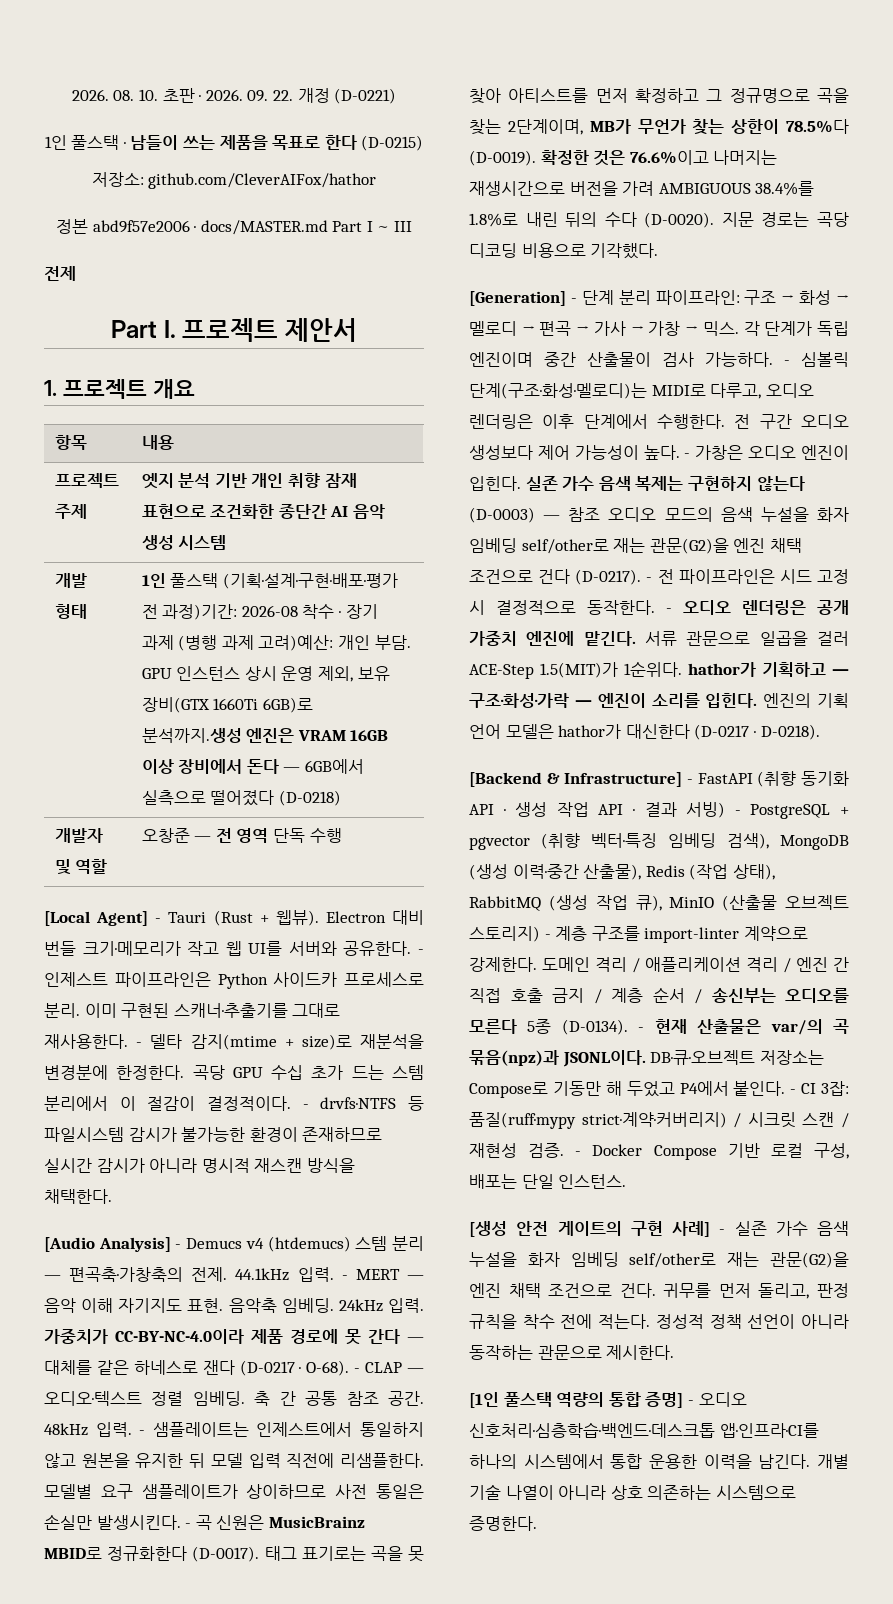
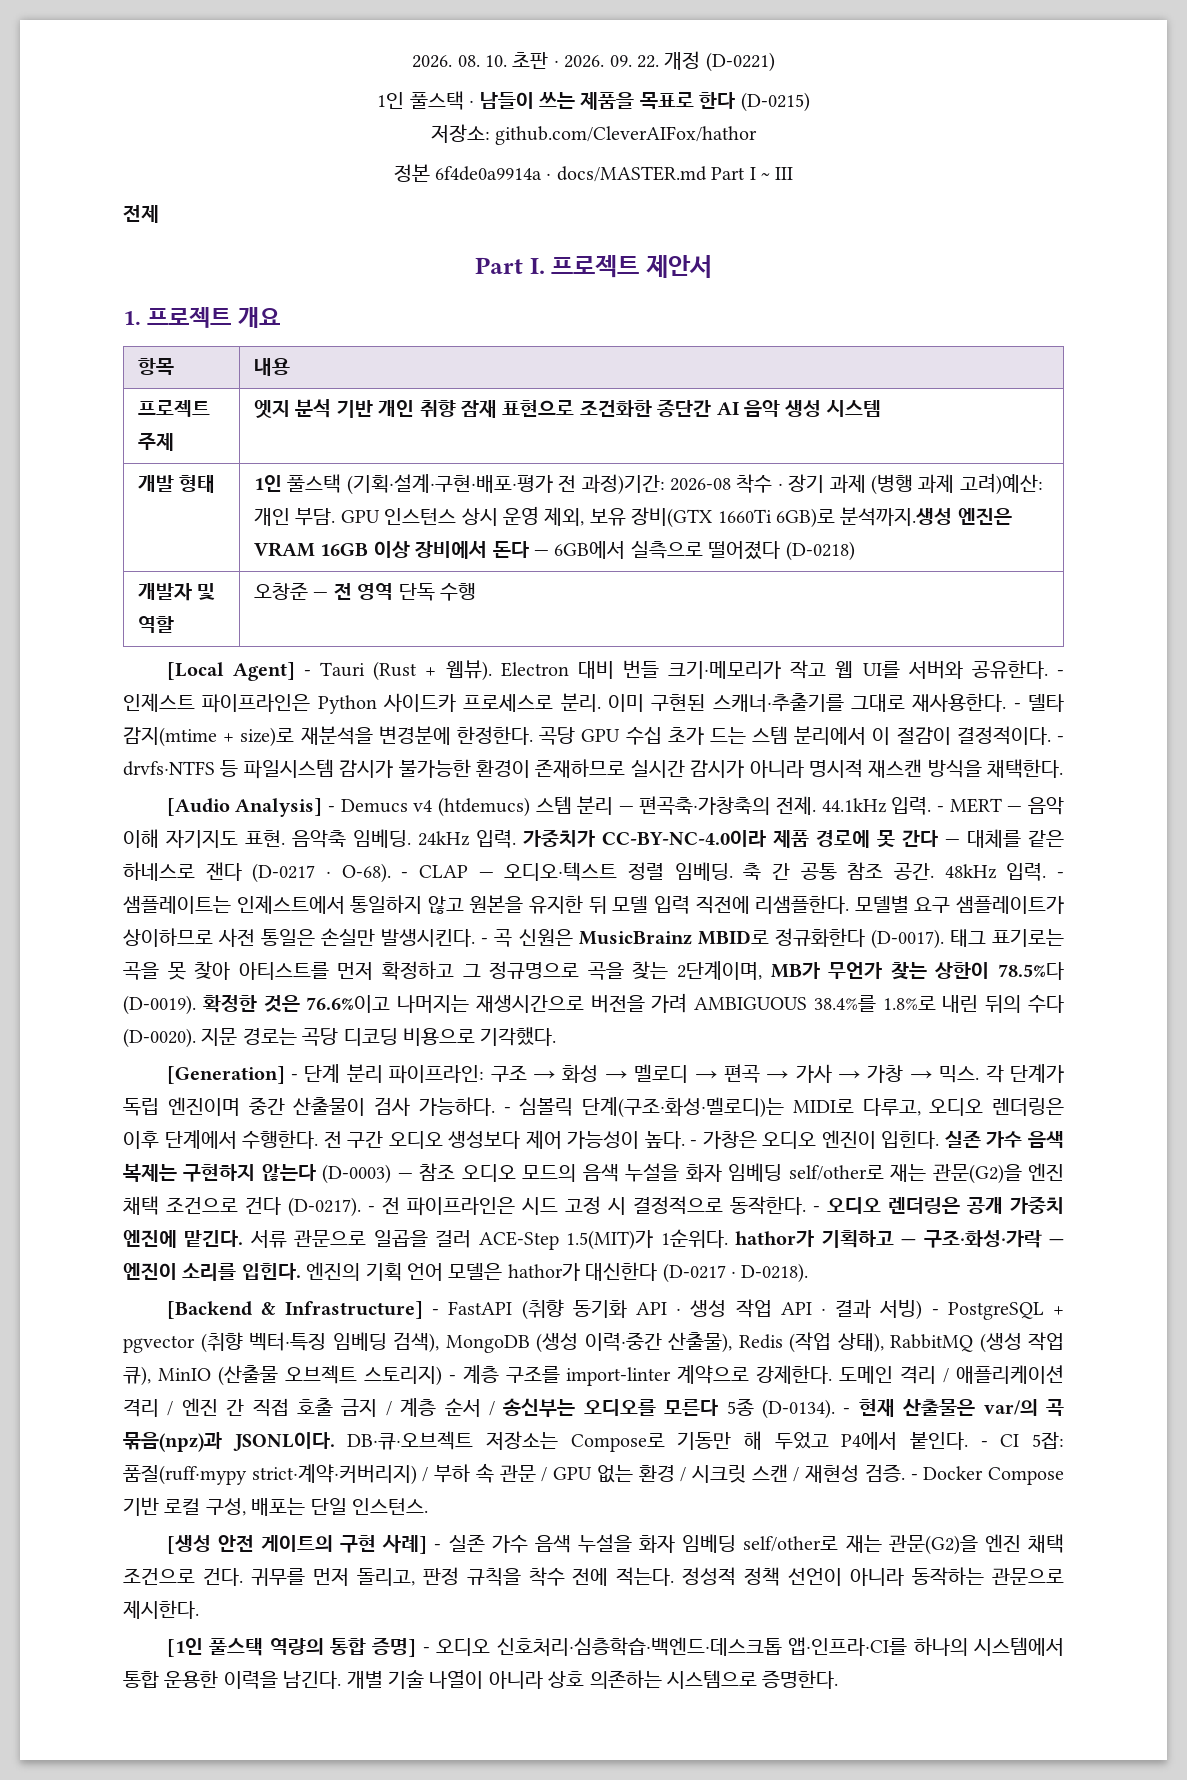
[92,220,190,233] abd9f57e2006 -> [435,166,542,181] 6f4de0a9914a
[821,1081,849,1096] 3잡: -> [1031,1431,1064,1449] 5잡:
(742, 1120) none -> [434,1463,687,1483] 부하 속 관문 / GPU 없는 환경 /

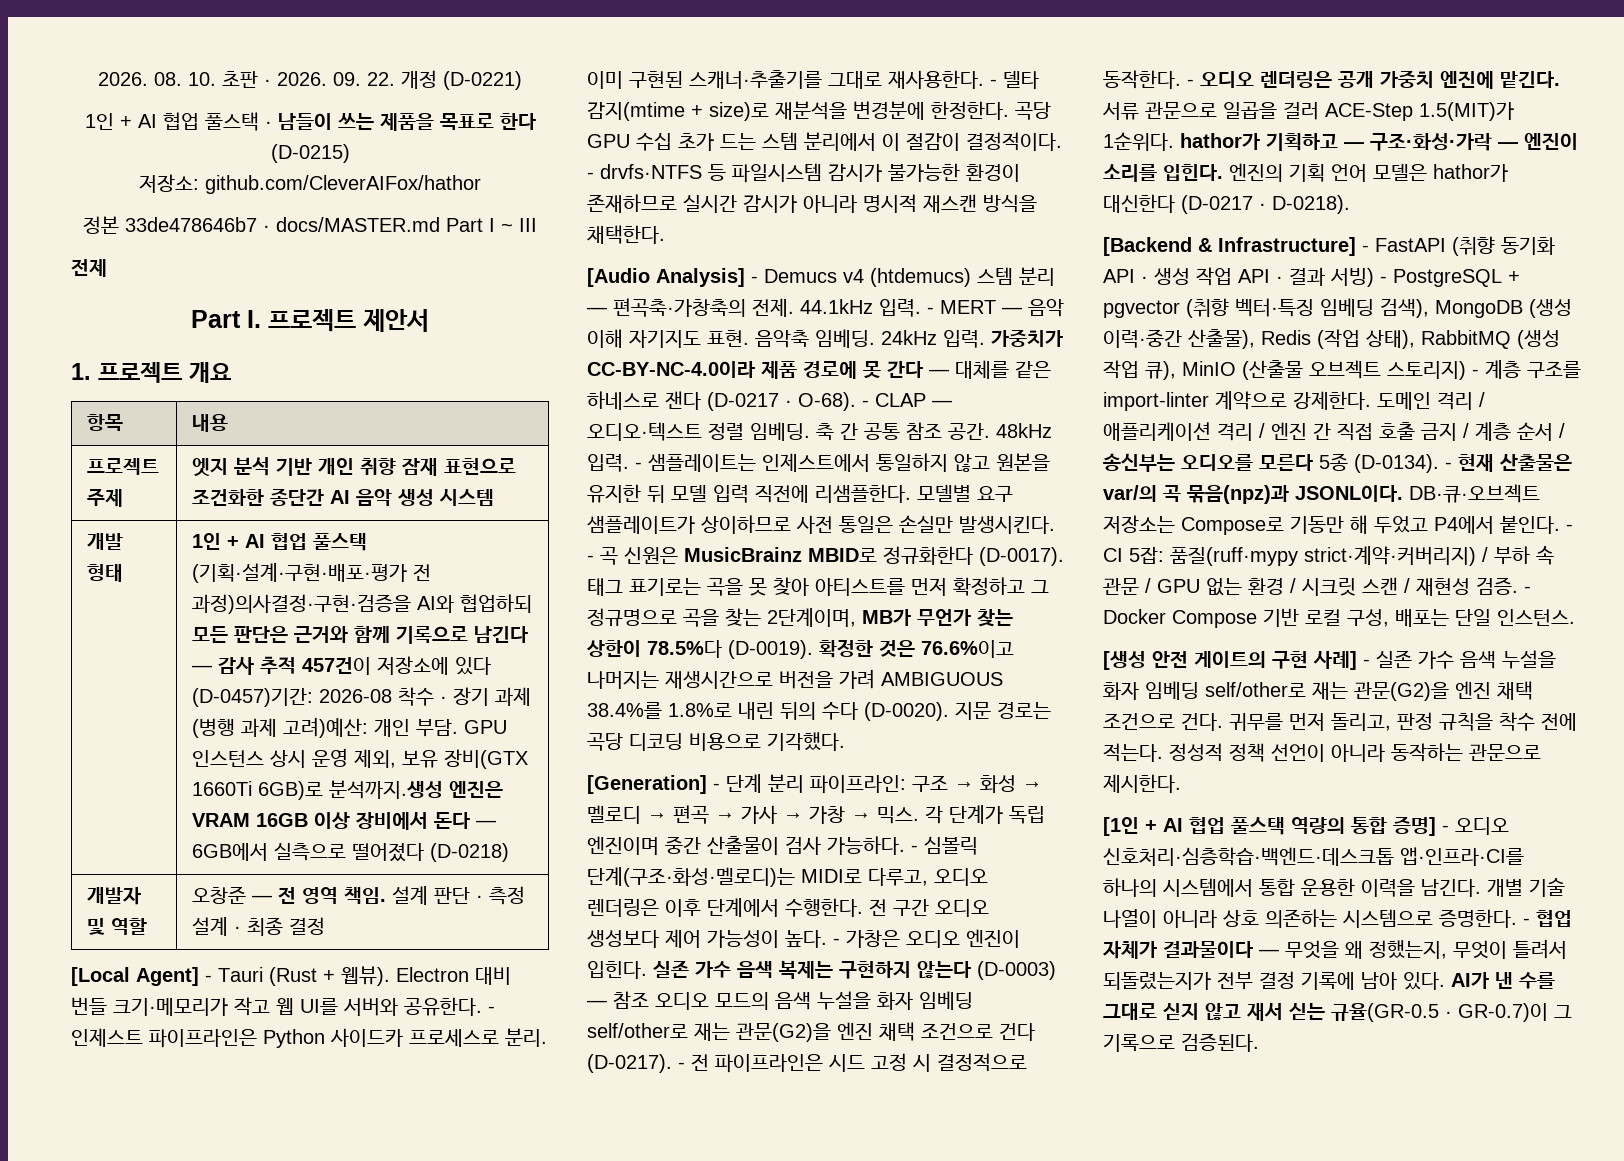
(405, 100) none -> [119,112,199,130] + AI 협업
[435,166,542,181] 6f4de0a9914a -> [125,217,257,232] 33de478646b7
[287,474,665,495] 풀스택 (기획·설계·구현·배포·평가 전 과정)기간: -> [226,533,367,551] [191,563,431,583] [191,594,532,614] [191,626,528,644] [191,656,491,675] [191,688,313,707] + AI 협업 풀스택 (기획·설계·구현·배포·평가 전 과정)의사결정·구현·검증을 AI와 협업하되 모든 판단은 근거와 함께 기록으로 남긴다 — 감사 추적 457건이 저장소에 있다 (D-0457)기간:
[398,582,476,601] 단독 수행 -> [343,886,525,905] [191,917,325,936] 책임. 설계 판단 · 측정 설계 · 최종 결정
(203, 1647) none -> [1145,817,1225,834] + AI 협업
(839, 1679) none -> [1523,910,1572,927] [1102,939,1567,959] [1103,971,1555,990] [1103,1003,1572,1022] [1103,1033,1259,1052] - 협업 자체가 결과물이다 — 무엇을 왜 정했는지, 무엇이 틀려서 되돌렸는지가 전부 결정 기록에 남아 있다. AI가 낸 수를 그대로 싣지 않고 재서 싣는 규율(GR-0.5 · GR-0.7)이 그 기록으로 검증된다.

